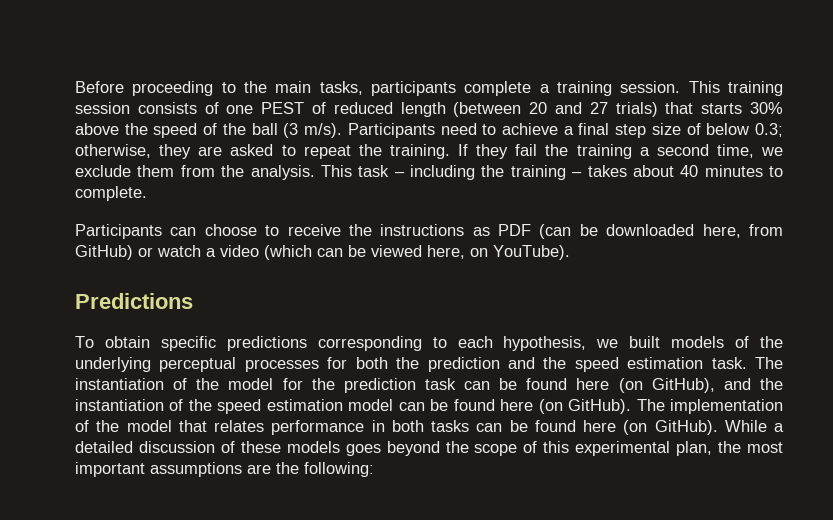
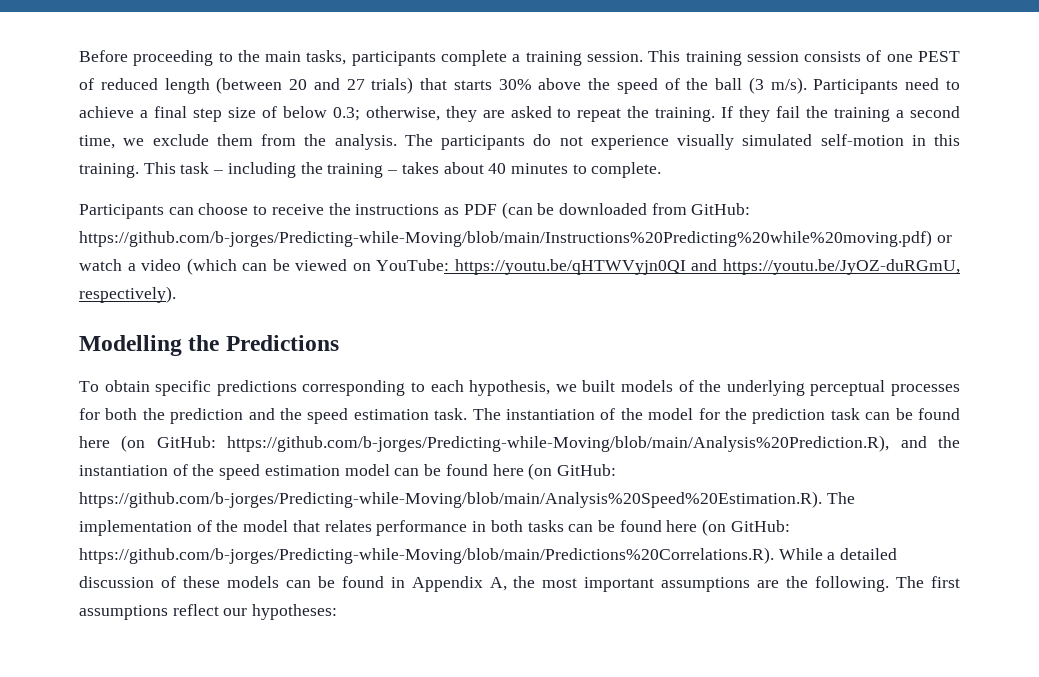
(315, 172) none -> [404,134,960,150] [79,163,139,178] The participants do not experience visually simulated self-motion in this training.
[702,224,783,238] [75,245,133,260] here, from GitHub) -> [651,203,751,215] [79,230,932,247] from GitHub: https://github.com/b-jorges/Predicting-while-Moving/blob/main/Instructions%20Predicting%20while%20moving.pdf)
[427,245,570,260] here, on YouTube). // -> [352,259,960,275] [79,286,176,303] [79,335,220,356] on YouTube: https://youtu.be/qHTWVyjn0QI and https://youtu.be/JyOZ-duRGmU, respectively). // Modelling the
[651,378,715,393] GitHub), -> [156,435,890,452] GitHub: https://github.com/b-jorges/Predicting-while-Moving/blob/main/Analysis%20Prediction.R),
[568,399,632,414] GitHub). -> [556,464,616,476] [79,491,822,508] GitHub: https://github.com/b-jorges/Predicting-while-Moving/blob/main/Analysis%20Speed%20Estimation.R).
[654,420,718,435] GitHub). -> [730,520,790,532] [79,547,774,564] GitHub: https://github.com/b-jorges/Predicting-while-Moving/blob/main/Predictions%20Correlations.R).
[345,441,713,456] goes beyond the scope of this experimental plan, -> [285,576,507,592] can be found in Appendix A,
[304,462,374,477] following: -> [815,576,961,592] [79,604,338,620] following. The first assumptions reflect our hypotheses:

